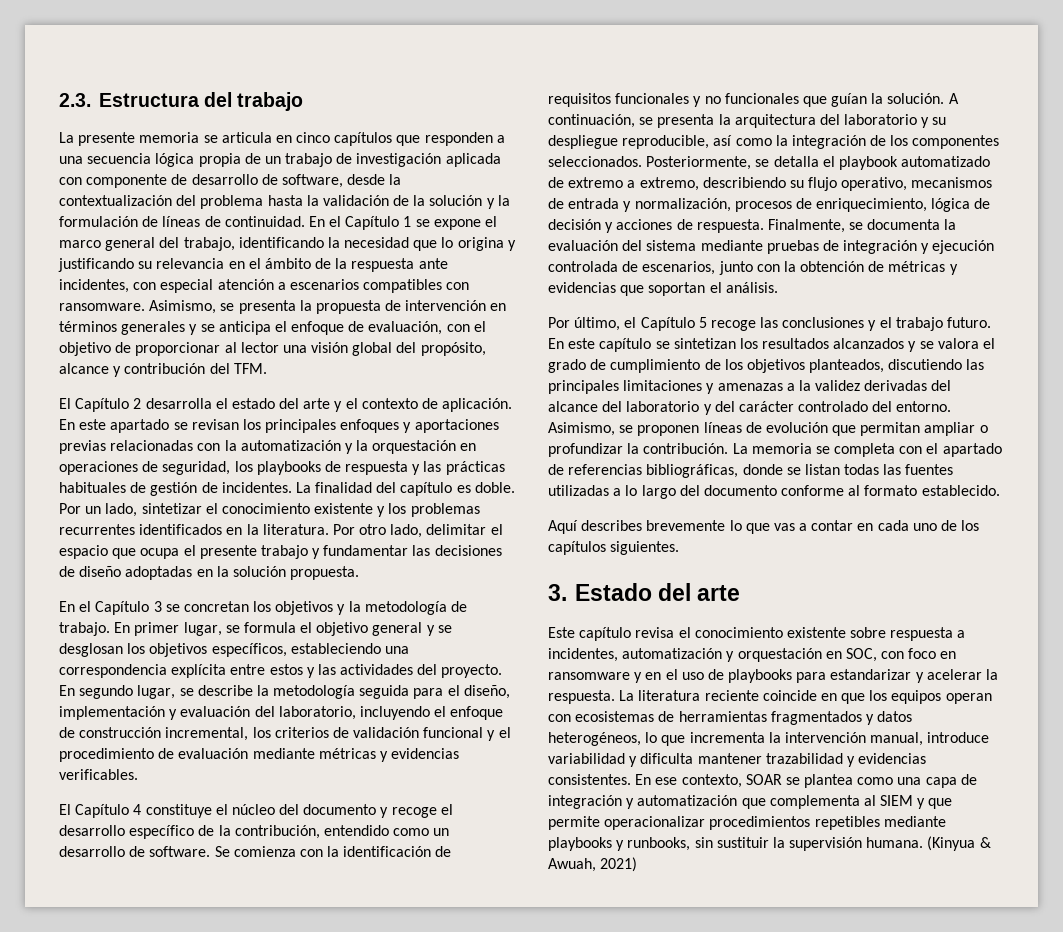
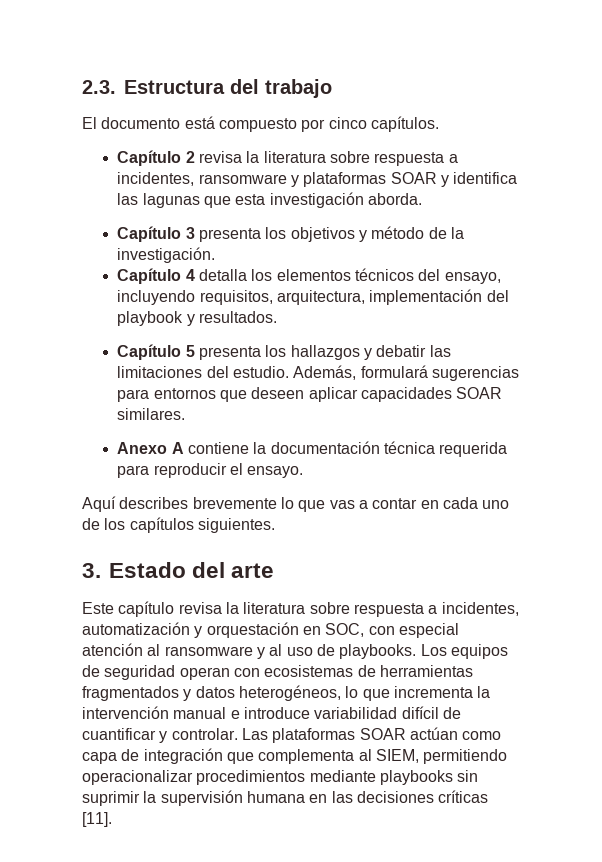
[59,132,505,146] [59,153,501,167] [59,174,402,188] [59,195,510,209] [59,216,498,230] [59,237,516,251] [58,258,448,272] [59,279,470,293] [59,300,507,314] [59,321,486,335] [59,342,486,356] [59,363,267,377] [59,398,513,412] [59,419,499,433] [59,440,477,454] [59,461,505,475] [59,482,515,496] [59,503,480,517] [59,524,503,538] [59,545,502,559] [59,566,360,580] [59,601,468,615] [59,622,452,636] [59,643,409,657] [59,664,503,678] [59,685,510,699] [59,706,504,720] [59,727,511,741] [59,748,460,762] [59,769,138,780] [59,804,453,818] [59,825,450,839] [59,846,452,857] [548,93,959,107] [548,114,947,128] [548,135,1000,149] [548,156,991,170] [548,177,993,191] [548,198,991,212] [548,219,957,233] [548,240,995,254] [548,261,958,275] [548,282,778,296] [548,317,992,331] [548,338,996,352] [548,359,985,373] [548,380,952,394] [548,401,952,415] [548,422,988,436] [548,443,1002,457] [548,464,954,478] [548,485,1000,499] La presente memoria se articula en cinco capítulos que responden a una secuencia lógica propia de un trabajo de investigación aplicada con componente de desarrollo de software, desde la contextualización del problema hasta la validación de la solución y la formulación de líneas de continuidad. En el Capítulo 1 se expone el marco general del trabajo, identificando la necesidad que lo origina y justificando su relevancia en el ámbito de la respuesta ante incidentes, con especial atención a escenarios compatibles con ransomware. Asimismo, se presenta la propuesta de intervención en términos generales y se anticipa el enfoque de evaluación, con el objetivo de proporcionar al lector una visión global del propósito, alcance y contribución del TFM. // El Capítulo 2 desarrolla el estado del arte y el contexto de aplicación. En este apartado se revisan los principales enfoques y aportaciones previas relacionadas con la automatización y la orquestación en operaciones de seguridad, los playbooks de respuesta y las prácticas habituales de gestión de incidentes. La finalidad del capítulo es doble. Por un lado, sintetizar el conocimiento existente y los problemas recurrentes identificados en la literatura. Por otro lado, delimitar el espacio que ocupa el presente trabajo y fundamentar las decisiones de diseño adoptadas en la solución propuesta. // En el Capítulo 3 se concretan los objetivos y la metodología de trabajo. En primer lugar, se formula el objetivo general y se desglosan los objetivos específicos, estableciendo una correspondencia explícita entre estos y las actividades del proyecto. En segundo lugar, se describe la metodología seguida para el diseño, implementación y evaluación del laboratorio, incluyendo el enfoque de construcción incremental, los criterios de validación funcional y el procedimiento de evaluación mediante métricas y evidencias verificables. // El Capítulo 4 constituye el núcleo del documento y recoge el desarrollo específico de la contribución, entendido como un desarrollo de software. Se comienza con la identificación de requisitos funcionales y no funcionales que guían la solución. A continuación, se presenta la arquitectura del laboratorio y su despliegue reproducible, así como la integración de los componentes seleccionados. Posteriormente, se detalla el playbook automatizado de extremo a extremo, describiendo su flujo operativo, mecanismos de entrada y normalización, procesos de enriquecimiento, lógica de decisión y acciones de respuesta. Finalmente, se documenta la evaluación del sistema mediante pruebas de integración y ejecución controlada de escenarios, junto con la obtención de métricas y evidencias que soportan el análisis. // Por último, el Capítulo 5 recoge las conclusiones y el trabajo futuro. En este capítulo se sintetizan los resultados alcanzados y se valora el grado de cumplimiento de los objetivos planteados, discutiendo las principales limitaciones y amenazas a la validez derivadas del alcance del laboratorio y del carácter controlado del entorno. Asimismo, se proponen líneas de evolución que permitan ampliar o profundizar la contribución. La memoria se completa con el apartado de referencias bibliográficas, donde se listan todas las fuentes utilizadas a lo largo del documento conforme al formato establecido. -> [82,116,439,132] [117,150,458,166] [117,172,518,187] [117,192,422,208] [117,226,464,242] [117,247,216,263] [117,268,501,284] [117,289,509,305] [117,311,278,326] [117,344,451,360] [117,365,519,381] [117,387,503,402] [117,408,186,420] [117,441,508,457] [117,463,304,478] El documento está compuesto por cinco capítulos. // Capítulo 2 revisa la literatura sobre respuesta a incidentes, ransomware y plataformas SOAR y identifica las lagunas que esta investigación aborda. // Capítulo 3 presenta los objetivos y método de la investigación. // Capítulo 4 detalla los elementos técnicos del ensayo, incluyendo requisitos, arquitectura, implementación del playbook y resultados. // Capítulo 5 presenta los hallazgos y debatir las limitaciones del estudio. Además, formulará sugerencias para entornos que deseen aplicar capacidades SOAR similares. // Anexo A contiene la documentación técnica requerida para reproducir el ensayo.
[678,627,846,638] el conocimiento existente -> [225,602,306,614] la literatura
[908,648,957,659] [548,669,999,683] [548,690,942,704] foco en ransomware y en el uso de playbooks para estandarizar y acelerar la respuesta. La literatura reciente coincide en que los equipos -> [398,623,459,638] [82,643,508,659] [82,665,176,680] especial atención al ransomware y al uso de playbooks. Los equipos de seguridad
[870,732,990,746] [548,753,927,767] [548,774,922,788] manual, introduce variabilidad y dificulta mantener trazabilidad y evidencias consistentes. En ese contexto, SOAR se plantea como una -> [173,706,461,719] [82,727,502,743] manual e introduce variabilidad difícil de cuantificar y controlar. Las plataformas SOAR actúan como
[626,795,738,809] y automatización -> (223, 756) none
[880,795,953,809] [548,816,600,830] SIEM y que permite -> [375,749,508,764] SIEM, permitiendo
[814,816,880,830] repetibles -> (306, 777) none
[616,836,991,851] [548,857,638,872] y runbooks, sin sustituir la supervisión humana. (Kinyua & Awuah, 2021) -> [457,770,479,782] [82,790,489,806] [82,812,112,827] sin suprimir la supervisión humana en las decisiones críticas [11].

